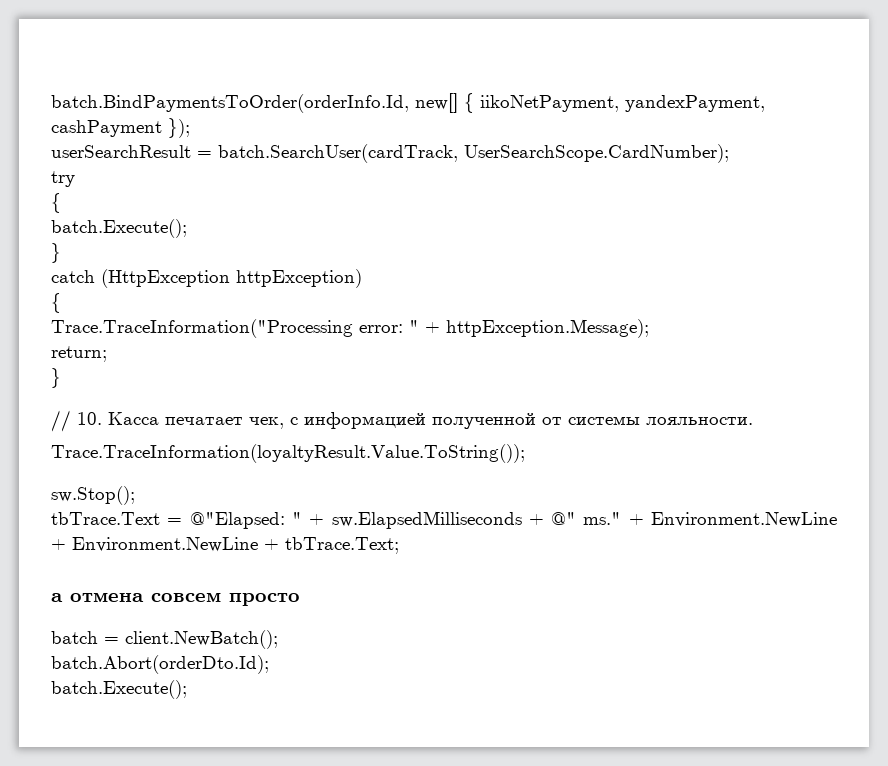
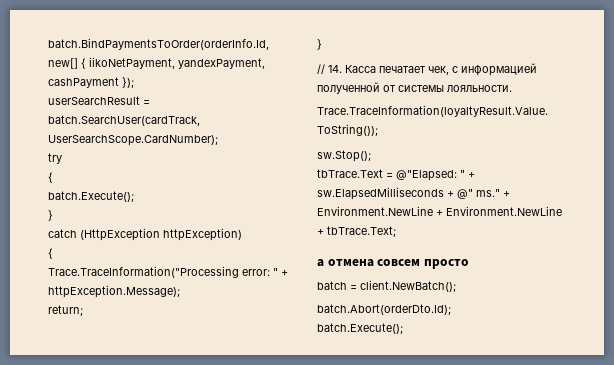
[77,412,102,425] 10. -> [328,65,342,73] 14.

